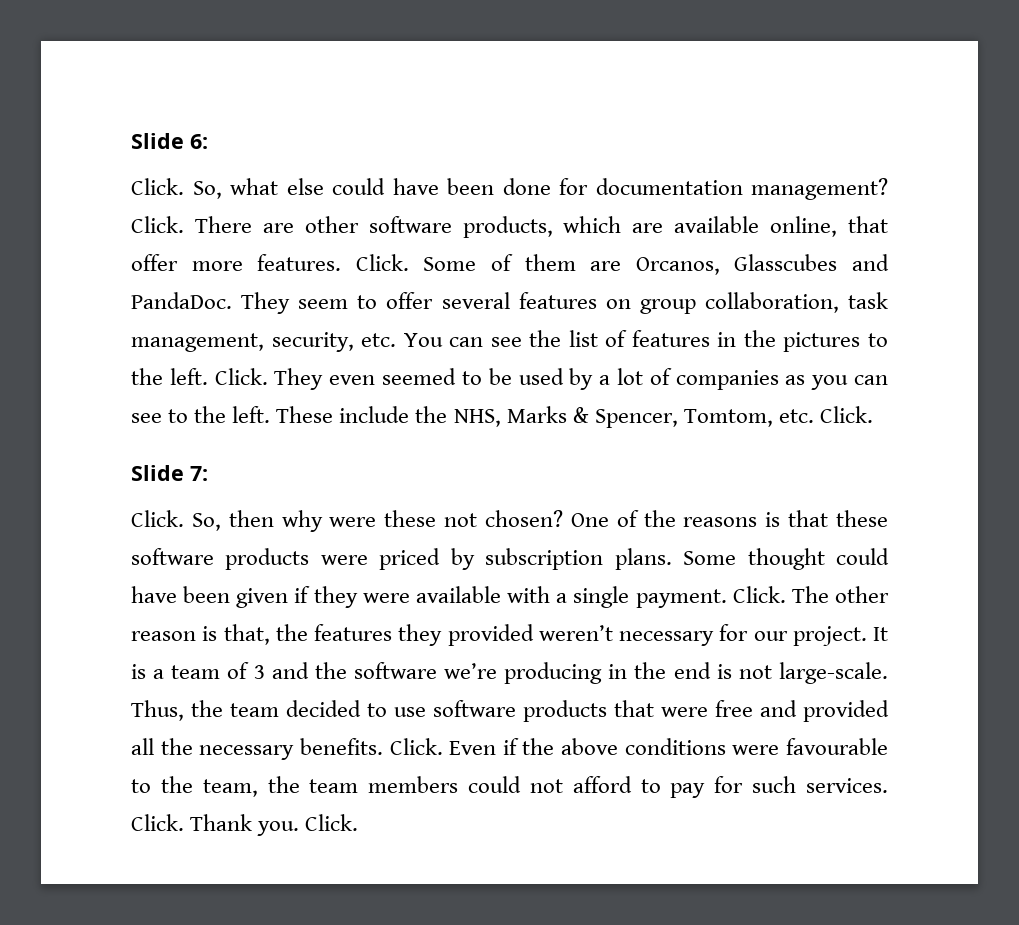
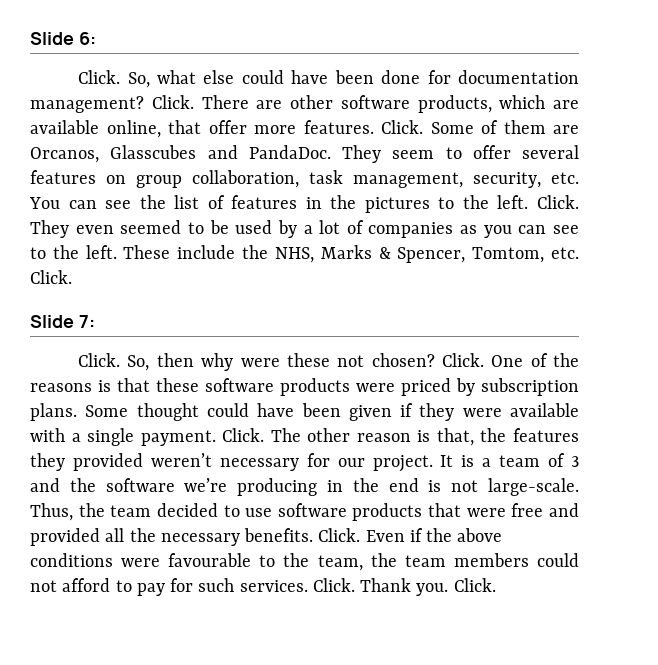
(563, 518) none -> [441,353,484,367] Click.

